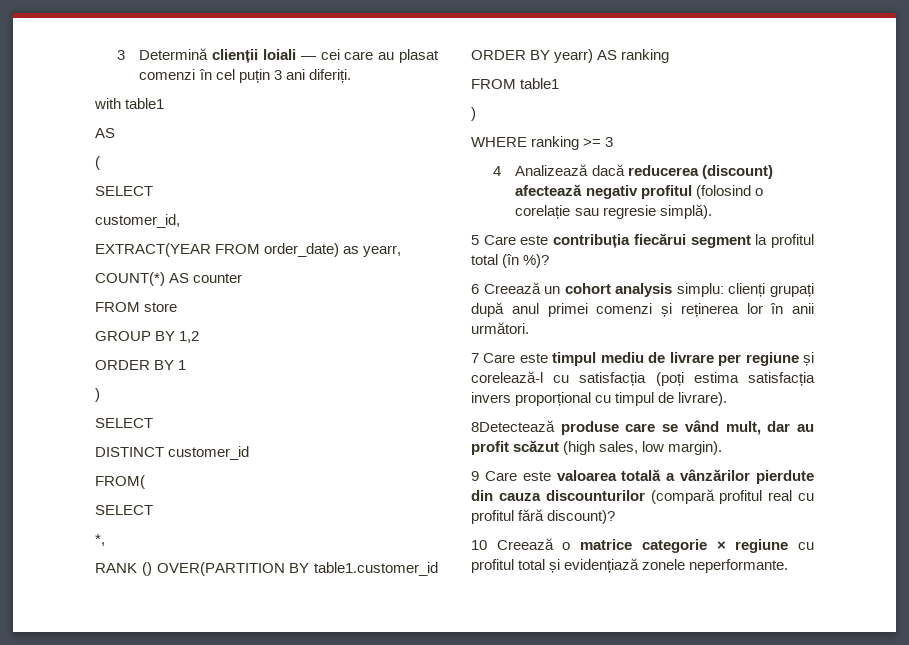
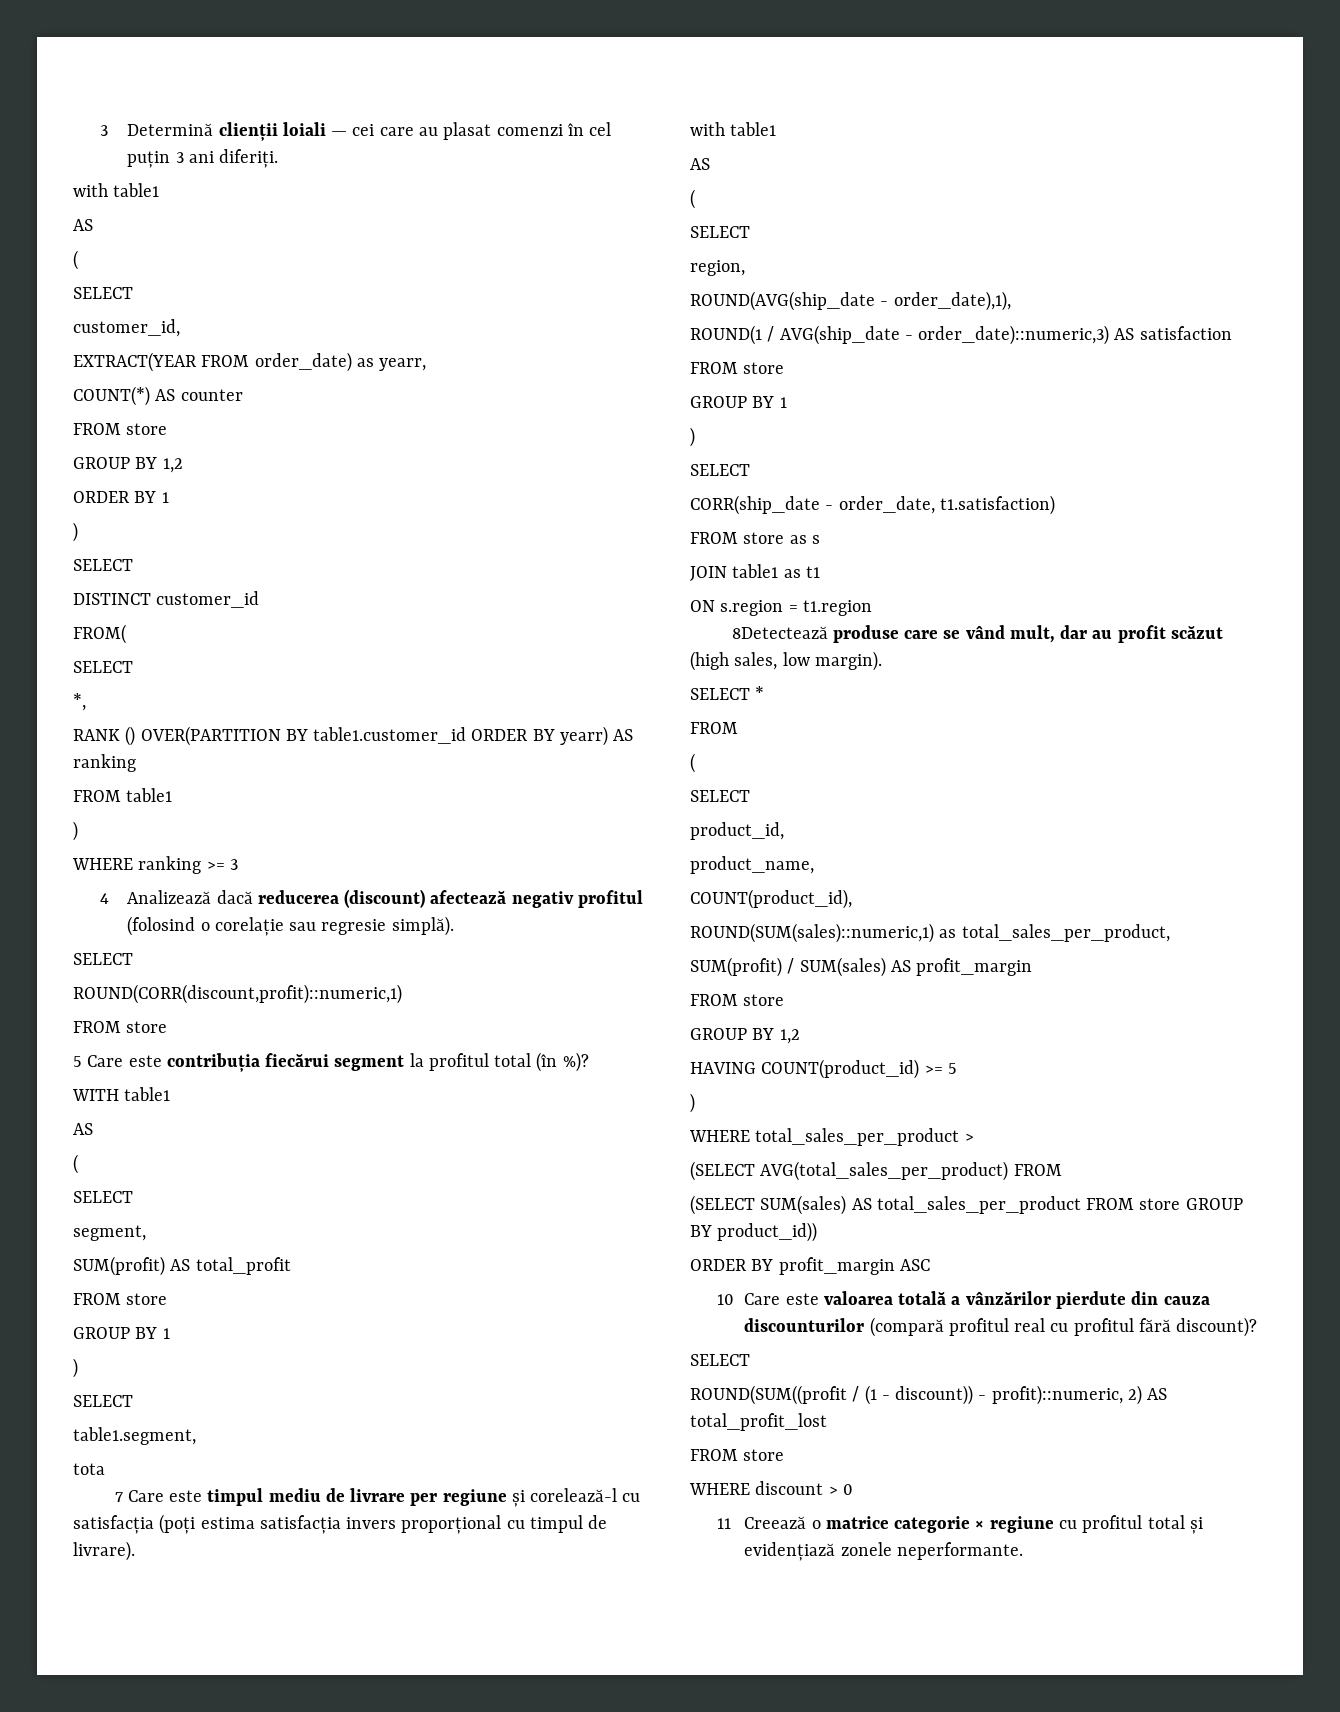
(712, 211) none -> [73,953,133,965] [73,984,402,1004] [73,1021,168,1033] // SELECT // ROUND(CORR(discount,profit)::numeric,1) // FROM store
[471,282,814,297] [471,302,814,317] [471,322,529,334] 6 Creează un cohort analysis simplu: clienți grupați după anul primei comenzi și reținerea lor în anii următori. -> [72,1087,171,1101] [73,1123,93,1135] [73,1154,78,1174] [73,1191,133,1203] [73,1225,146,1241] [73,1256,291,1276] [73,1293,168,1305] [73,1327,170,1339] [73,1358,78,1378] [73,1395,133,1407] [73,1427,196,1445] [73,1463,105,1475] WITH table1 // AS // ( // SELECT // segment, // SUM(profit) AS total_profit // FROM store // GROUP BY 1 // ) // SELECT // table1.segment, // tota
(728, 399) none -> [690,122,777,136] [690,158,710,170] [690,189,695,209] [690,226,750,238] [690,260,745,276] [690,291,1011,311] [690,325,1232,345] [690,362,785,374] [690,396,787,408] [690,427,695,447] [690,464,750,476] [690,495,1055,515] [690,532,820,544] [690,564,820,581] [690,600,872,616] // with table1 // AS // ( // SELECT // region, // ROUND(AVG(ship_date - order_date),1), // ROUND(1 / AVG(ship_date - order_date)::numeric,3) AS satisfaction // FROM store // GROUP BY 1 // ) // SELECT // CORR(ship_date - order_date, t1.satisfaction) // FROM store as s // JOIN table1 as t1 // ON s.region = t1.region
[471,471,479,481] 9 -> [690,686,765,700] [690,722,738,734] [690,753,695,773] [690,790,750,802] [690,822,784,840] [690,856,814,874] [690,889,852,909] [690,923,1170,943] [690,957,1033,977] [690,994,785,1006] [690,1028,800,1044] [690,1059,957,1079] [690,1093,695,1113] [689,1128,974,1146] [690,1161,1062,1181] [690,1195,1243,1215] [690,1222,818,1242] [690,1257,930,1275] [717,1294,735,1305] SELECT * // FROM // ( // SELECT // product_id, // product_name, // COUNT(product_id), // ROUND(SUM(sales)::numeric,1) as total_sales_per_product, // SUM(profit) / SUM(sales) AS profit_margin // FROM store // GROUP BY 1,2 // HAVING COUNT(product_id) >= 5 // ) // WHERE total_sales_per_product > // (SELECT AVG(total_sales_per_product) FROM // (SELECT SUM(sales) AS total_sales_per_product FROM store GROUP BY product_id)) // ORDER BY profit_margin ASC // 10
[471,540,487,550] 10 -> [690,1354,750,1366] [690,1385,1168,1405] [690,1413,827,1431] [690,1449,785,1461] [689,1481,853,1495] [717,1518,732,1529] SELECT // ROUND(SUM((profit / (1 - discount)) - profit)::numeric, 2) AS total_profit_lost // FROM store // WHERE discount > 0 // 11

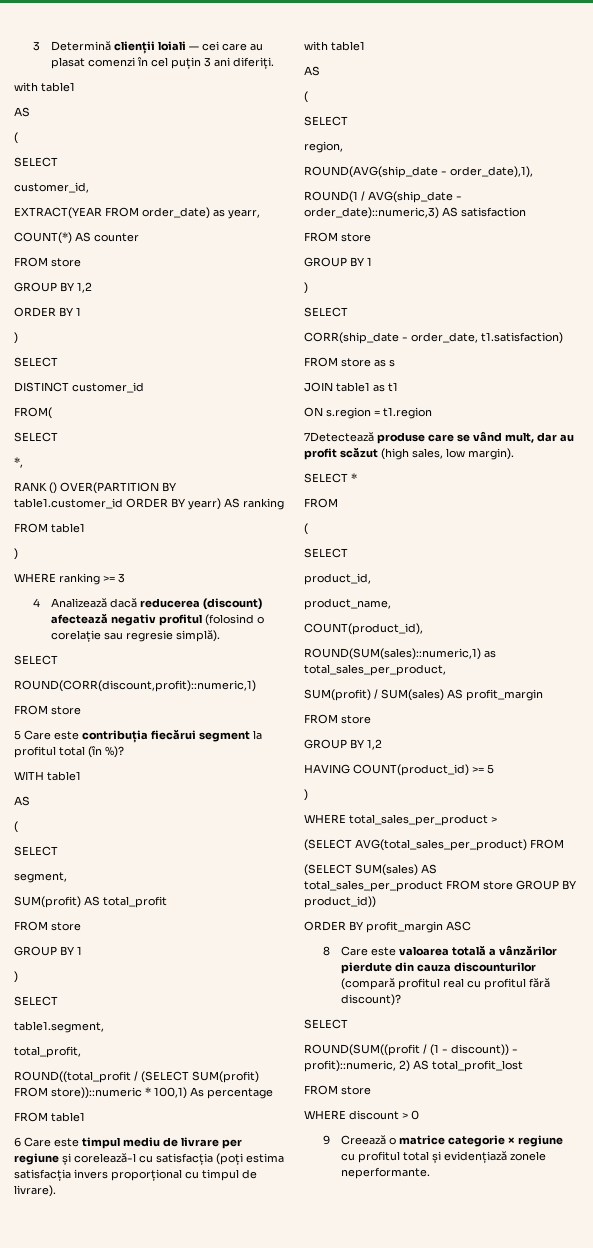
[73,1463,105,1475] [114,1492,123,1502] tota // 7 -> [14,1046,81,1058] [14,1071,259,1083] [14,1087,273,1099] [14,1112,85,1122] [14,1137,21,1147] total_profit, // ROUND((total_profit / (SELECT SUM(profit) FROM store))::numeric * 100,1) As percentage // FROM table1 // 6
[731,626,828,639] 8Detectează -> [304,432,374,442] 7Detectează
[717,1294,735,1305] 10 -> [322,946,330,956] 8
[717,1518,732,1529] 11 -> [322,1135,330,1145] 9

